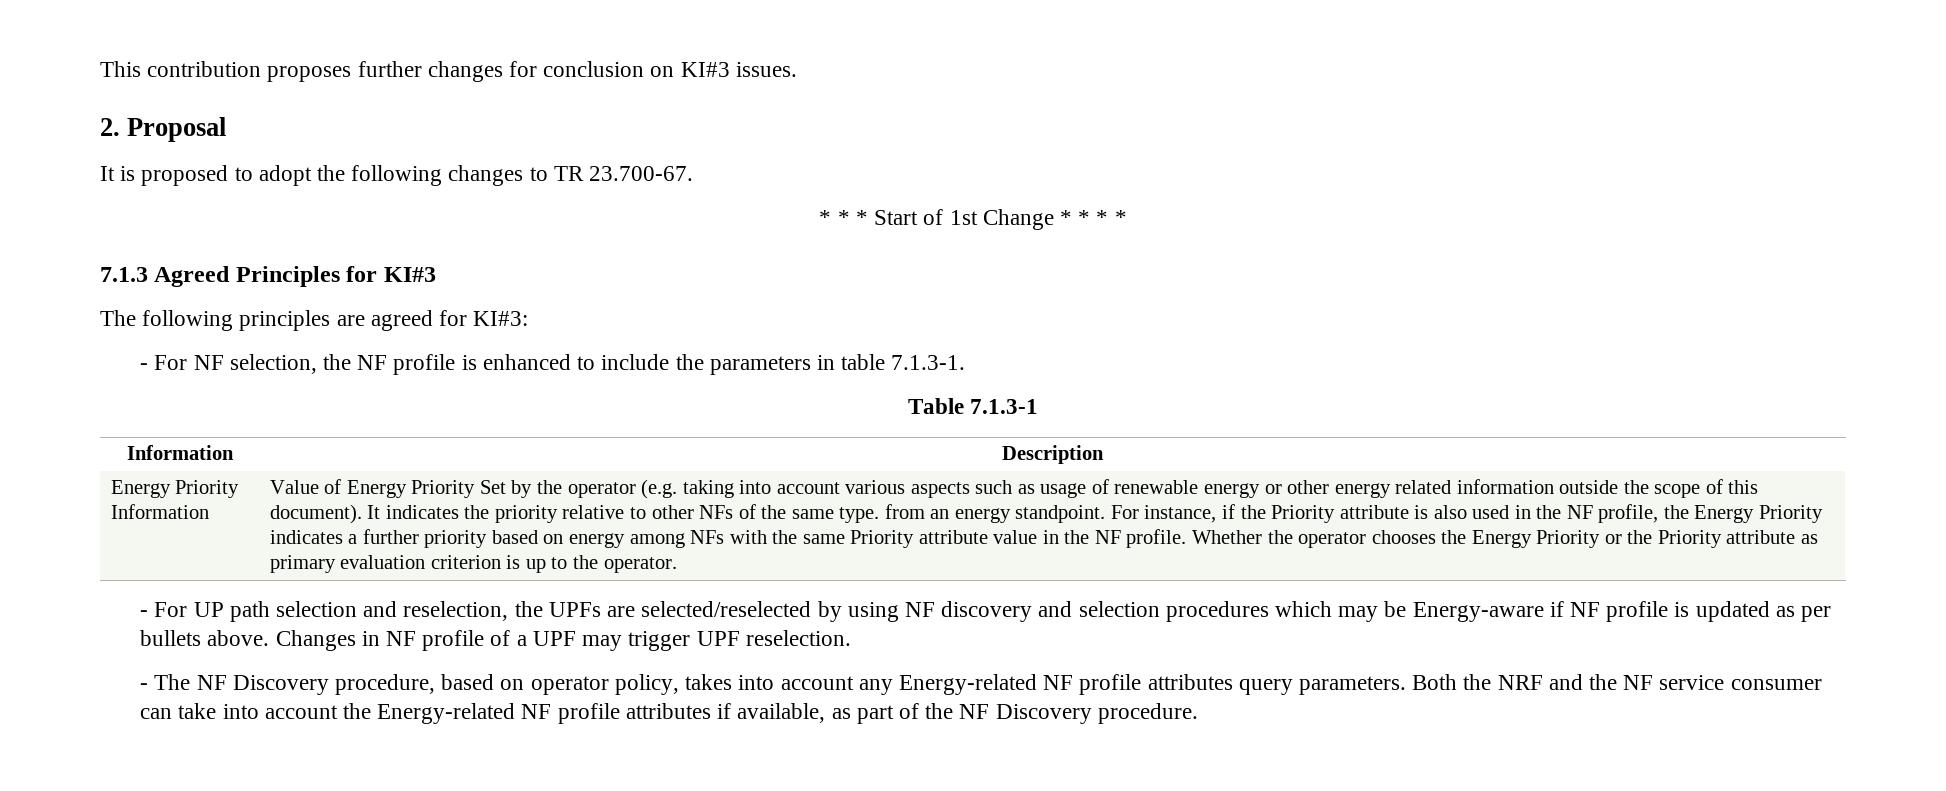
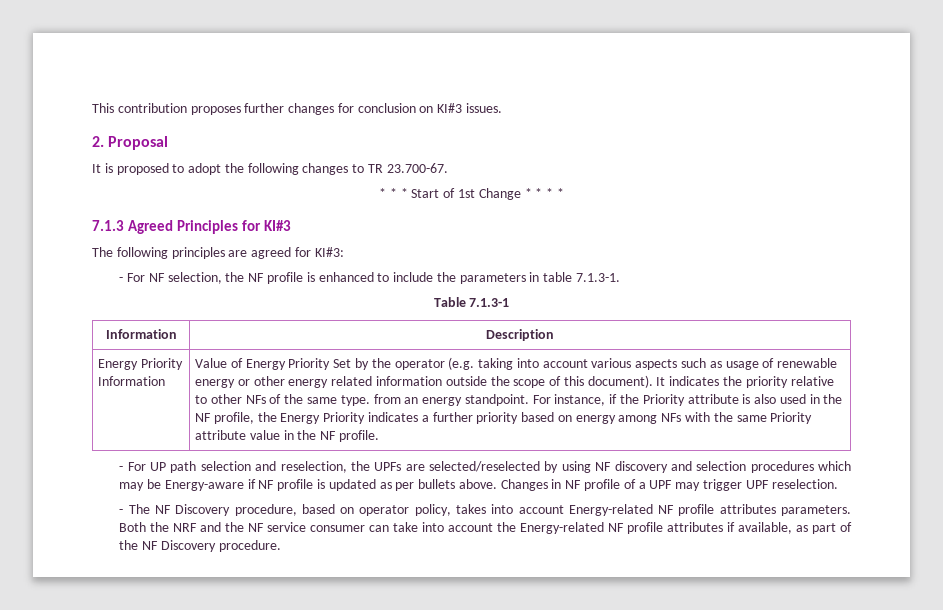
[1191,530,1818,548] [269,555,677,573] Whether the operator chooses the Energy Priority or the Priority attribute as primary evaluation criterion is up to the operator. -> (379, 436) none
[858,674,1293,695] any Energy-related NF profile attributes query -> [568,504,776,516] Energy-related NF profile attributes

